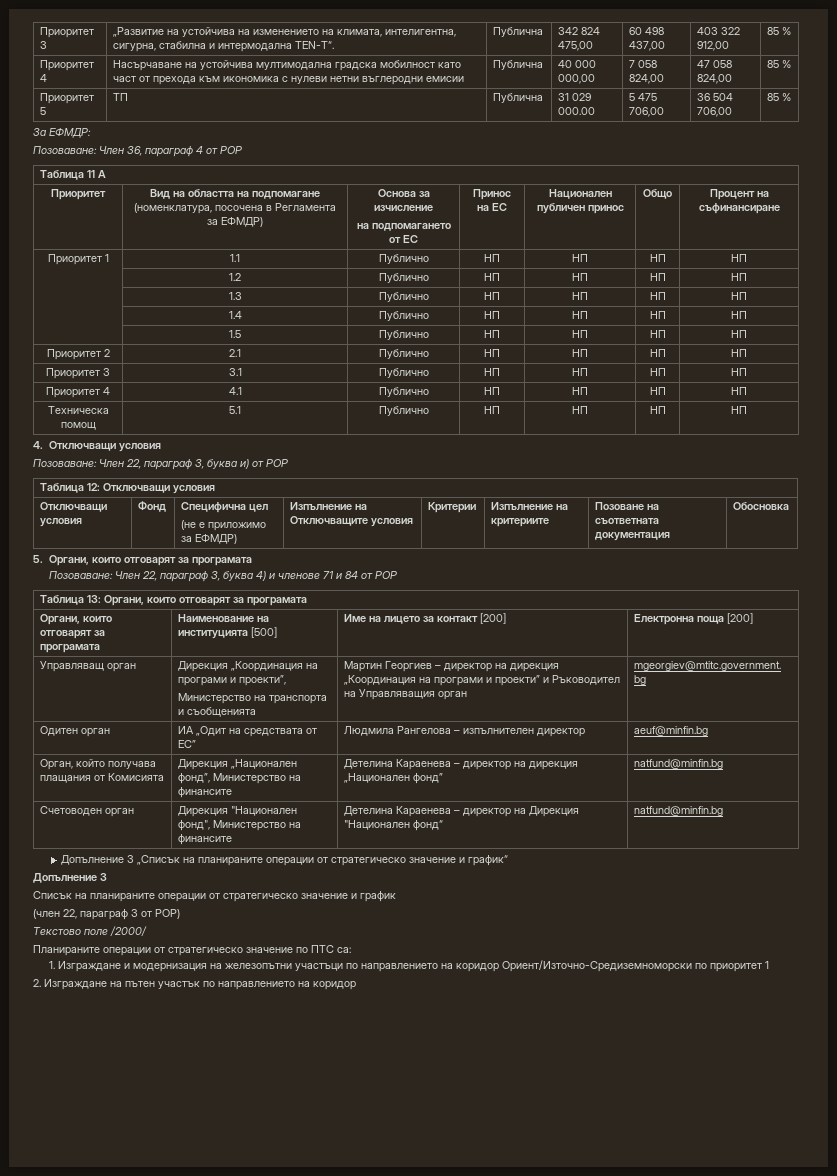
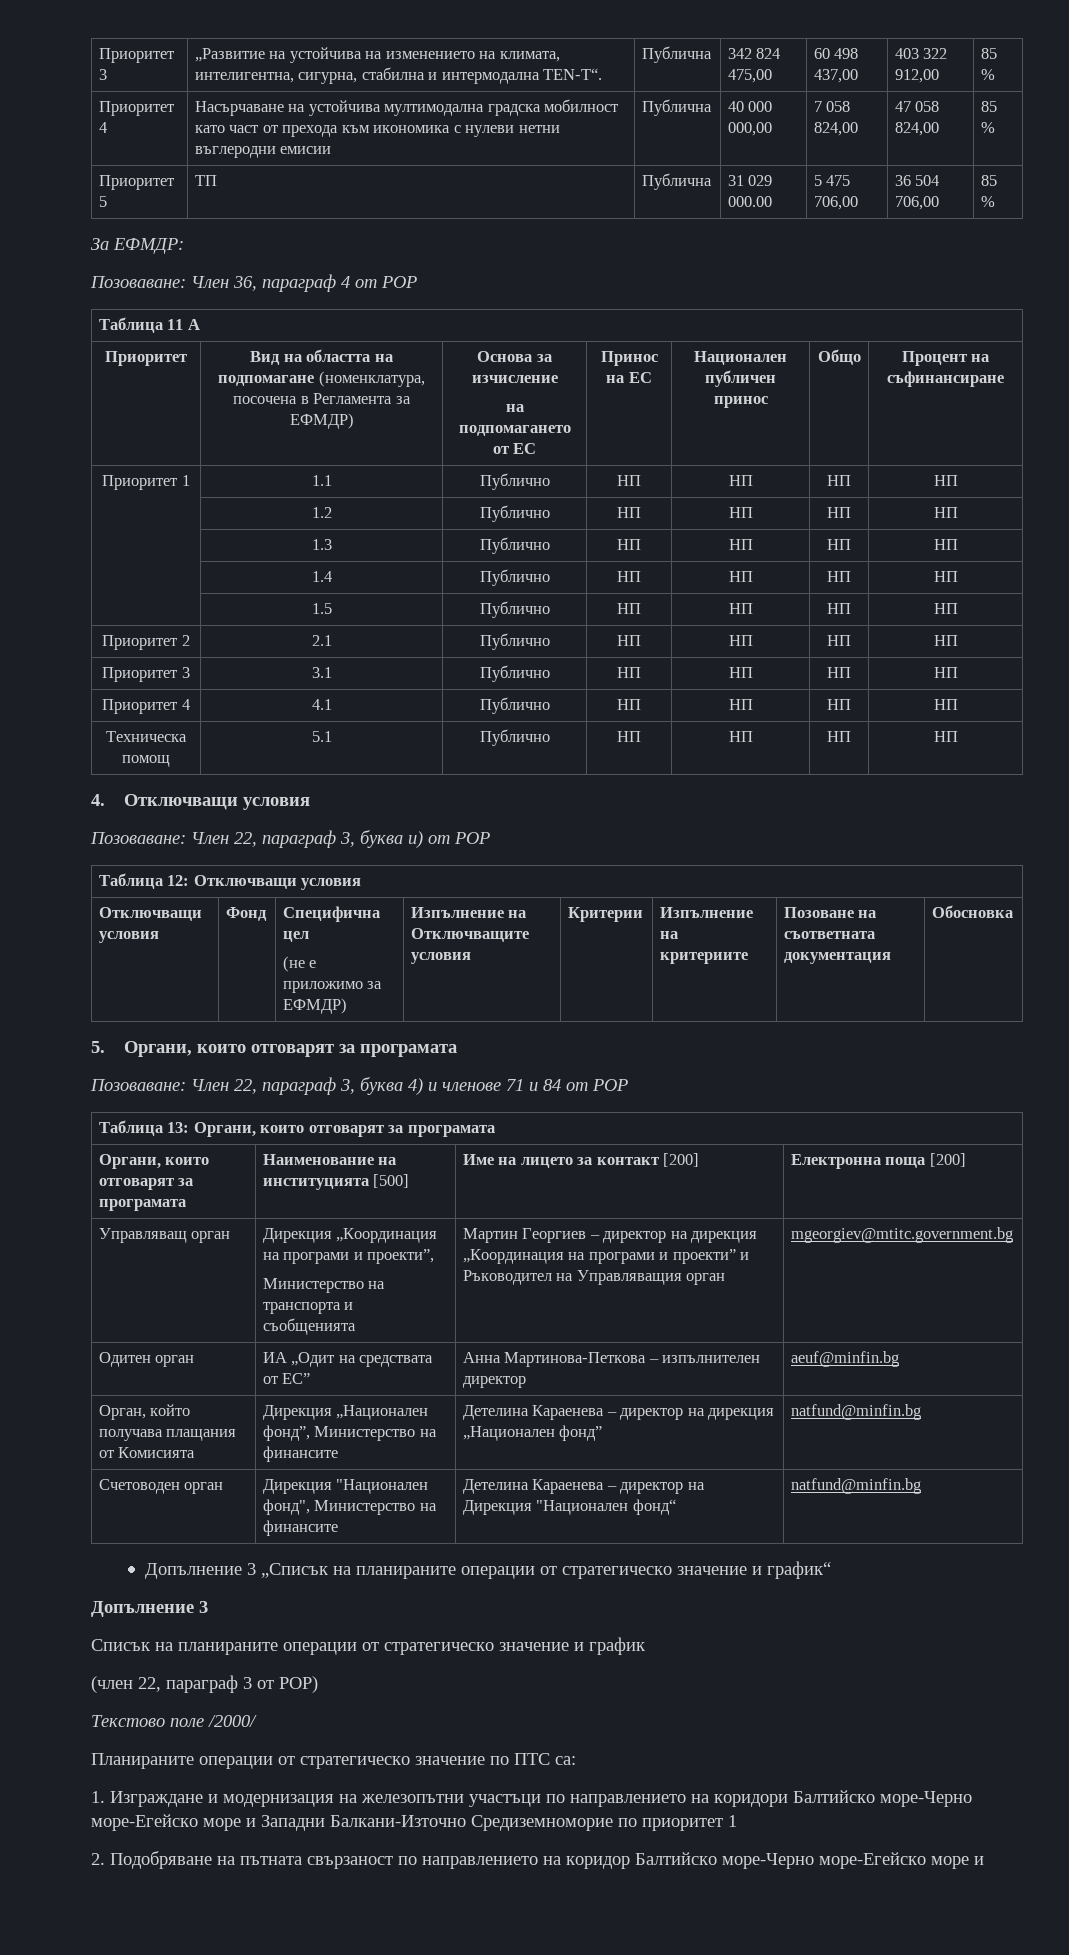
[344,726,452,736] Людмила Рангелова -> [462,1352,647,1367] Анна Мартинова-Петкова
[455,960,769,972] [33,979,356,990] коридор Ориент/Източно-Средиземноморски по приоритет 1 // 2. Изграждане на пътен участък по направлението на коридор -> [714,1790,972,1807] [91,1814,737,1831] [91,1851,984,1869] коридори Балтийско море-Черно море-Егейско море и Западни Балкани-Източно Средиземноморие по приоритет 1 // 2. Подобряване на пътната свързаност по направлението на коридор Балтийско море-Черно море-Егейско море и

